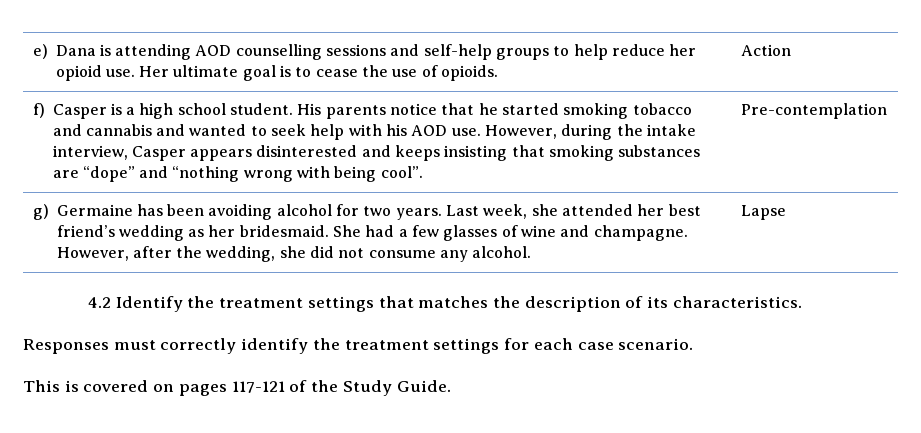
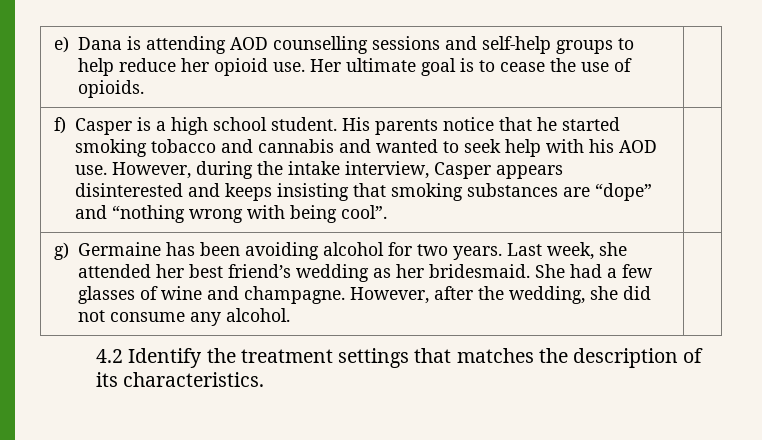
[740,44,791,56] Action -> (144, 89) none
[740,103,887,119] Pre-contemplation -> (387, 212) none
[740,205,786,220] Lapse -> (290, 315) none
[23,338,694,354] [23,380,451,396] // Responses must correctly identify the treatment settings for each case scenario. // This is covered on pages 117-121 of the Study Guide. -> (265, 379) none

